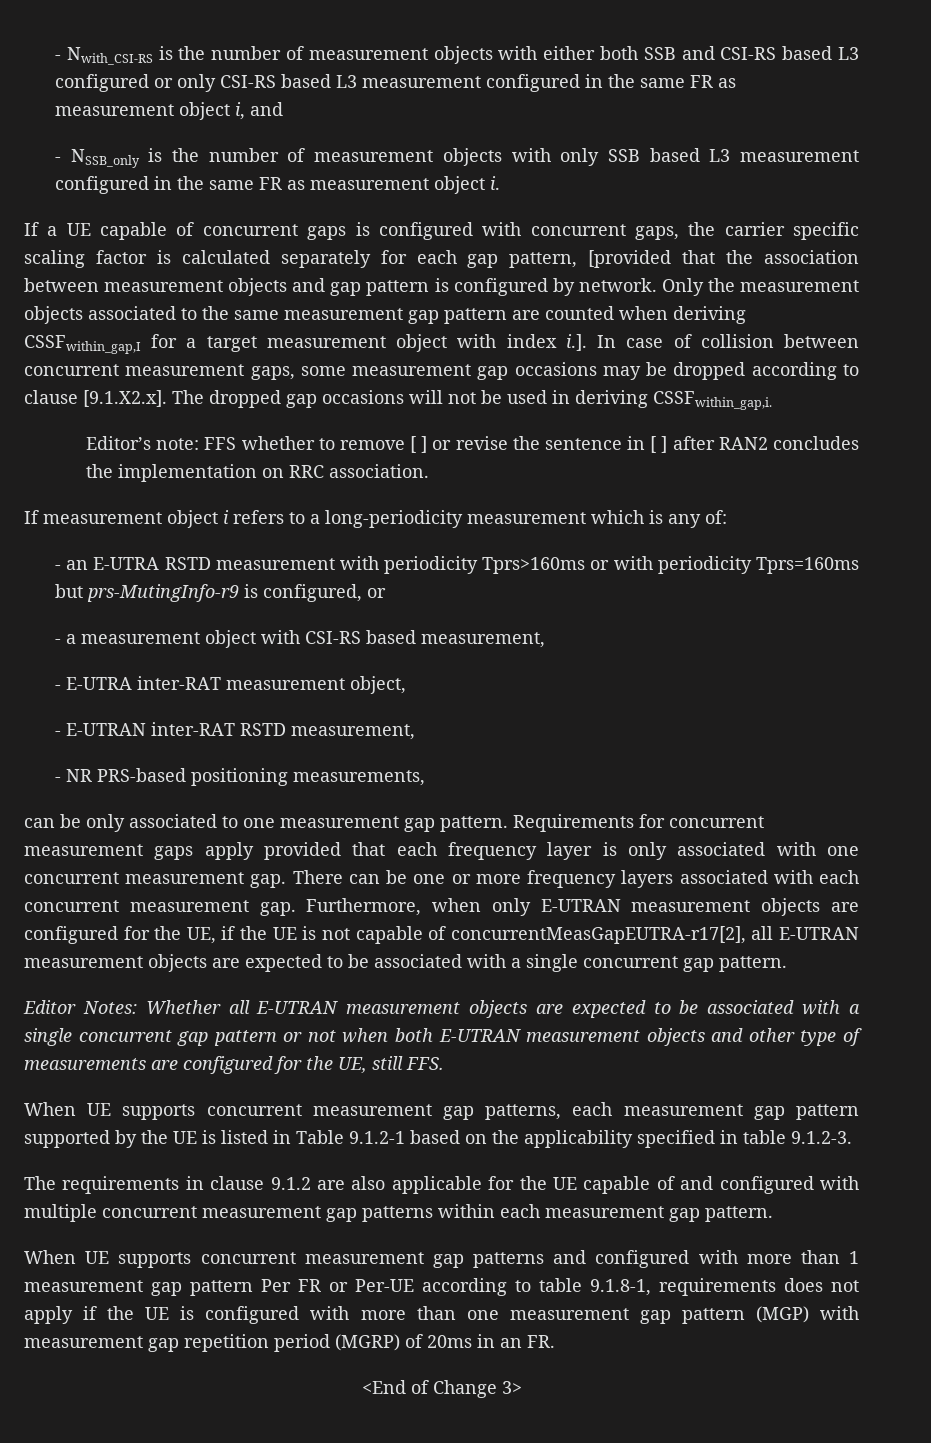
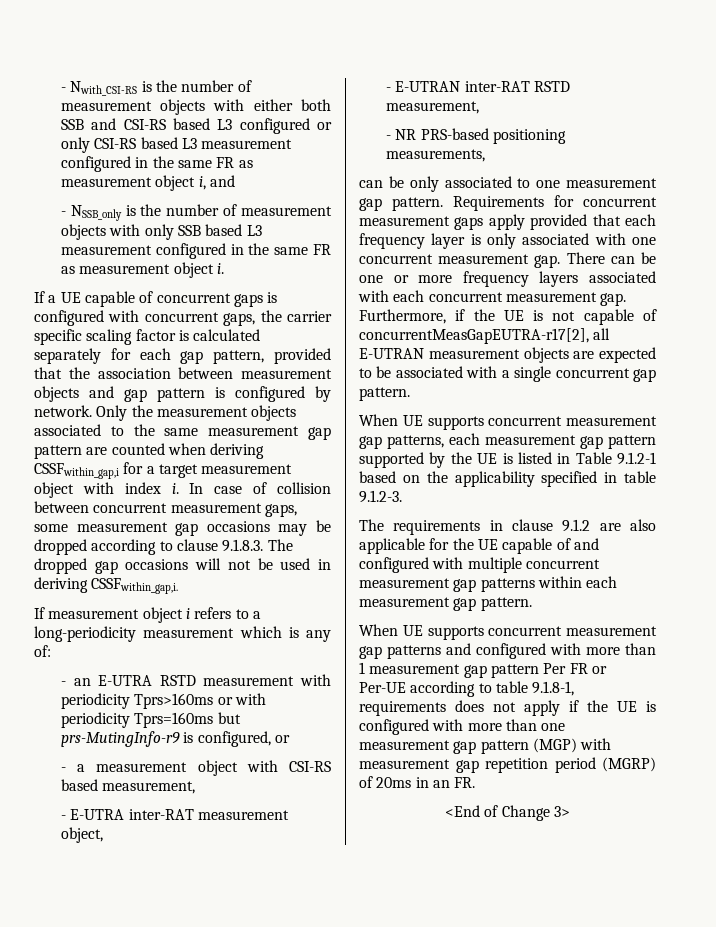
[588,250,672,268] [provided -> [273,348,331,364] provided
[24,335,141,354] CSSFwithin_gap,I -> [34,463,119,479] CSSFwithin_gap,i
[565,334,587,351] i.]. -> [171,483,179,494] i.
[83,390,167,407] [9.1.X2.x]. -> [222,539,264,552] 9.1.8.3.
[85,436,860,453] [85,464,429,482] // Editor’s note: FFS whether to remove [ ] or revise the sentence in [ ] after RAN2 concludes the implementation on RRC association. -> (179, 586) none
[432,898,860,916] [24,926,216,944] when only E-UTRAN measurement objects are configured for the UE, -> (446, 316) none
[23,1000,860,1018] [24,1028,862,1046] [24,1056,444,1074] // Editor Notes: Whether all E-UTRAN measurement objects are expected to be associated with a single concurrent gap pattern or not when both E-UTRAN measurement objects and other type of measurements are configured for the UE, still FFS. -> (410, 394) none

